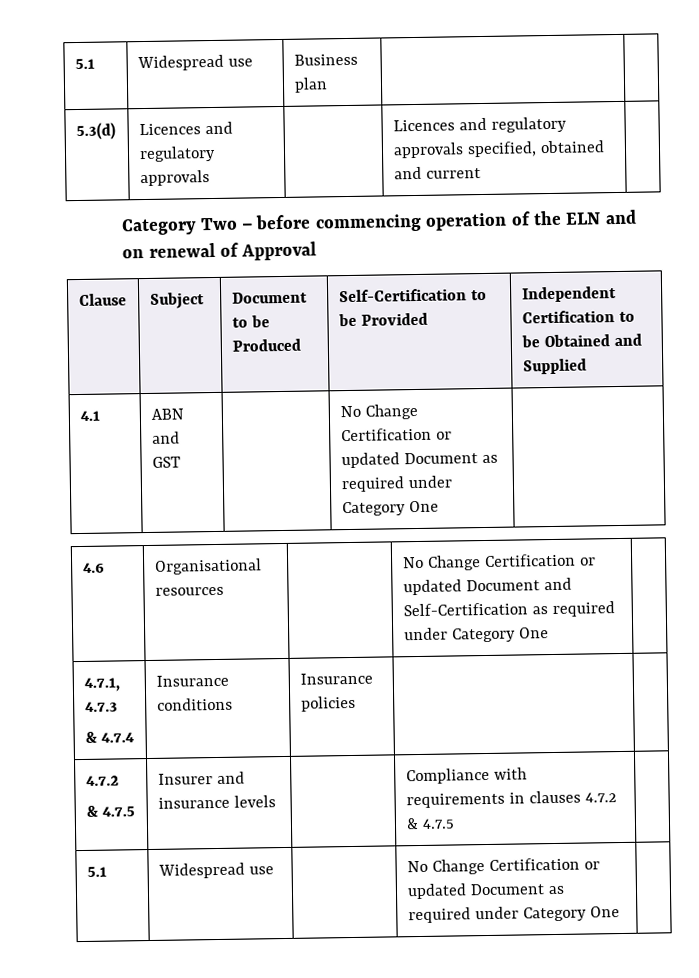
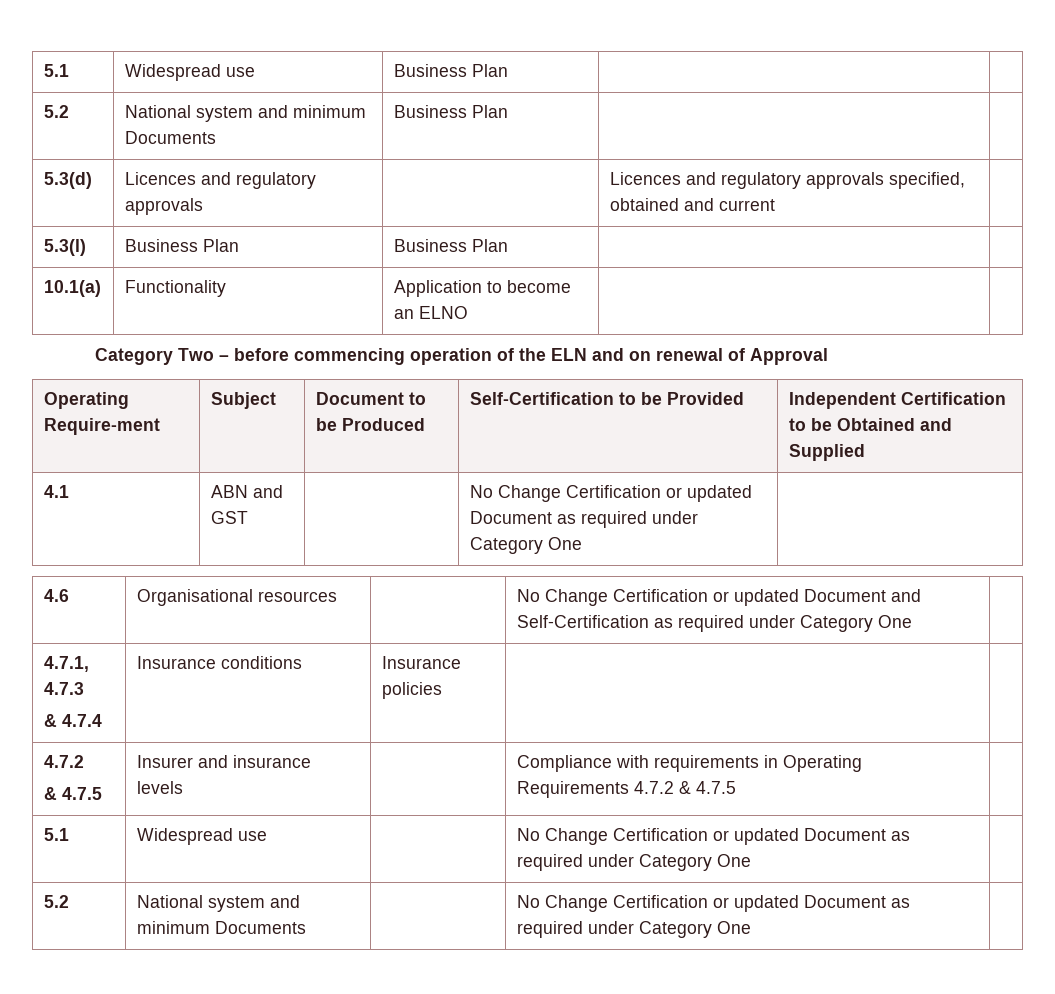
[293,77,328,93] plan -> [471,64,508,77] [43,105,69,118] [124,105,366,122] [124,131,216,144] [393,105,508,118] Plan | | // 5.2 | National system and minimum Documents | Business Plan
(481, 173) none -> [43,239,86,256] [124,239,239,252] [393,239,508,252] [43,280,101,297] [124,280,226,297] [393,280,571,297] [393,306,468,319] // 5.3(l) | Business Plan | Business Plan | | // 10.1(a) | Functionality | Application to become an ELNO | |
[78,293,127,307] Clause -> [43,392,129,409] [43,418,160,435] Operating Require-ment
[528,790,581,804] clauses -> [782,755,862,772] [516,781,629,798] Operating Requirements
(620, 912) none -> [43,895,69,908] [136,895,300,912] [136,921,306,934] [516,895,910,912] [516,921,751,938] // 5.2 | National system and minimum Documents | | No Change Certification or updated Document as required under Category One |

